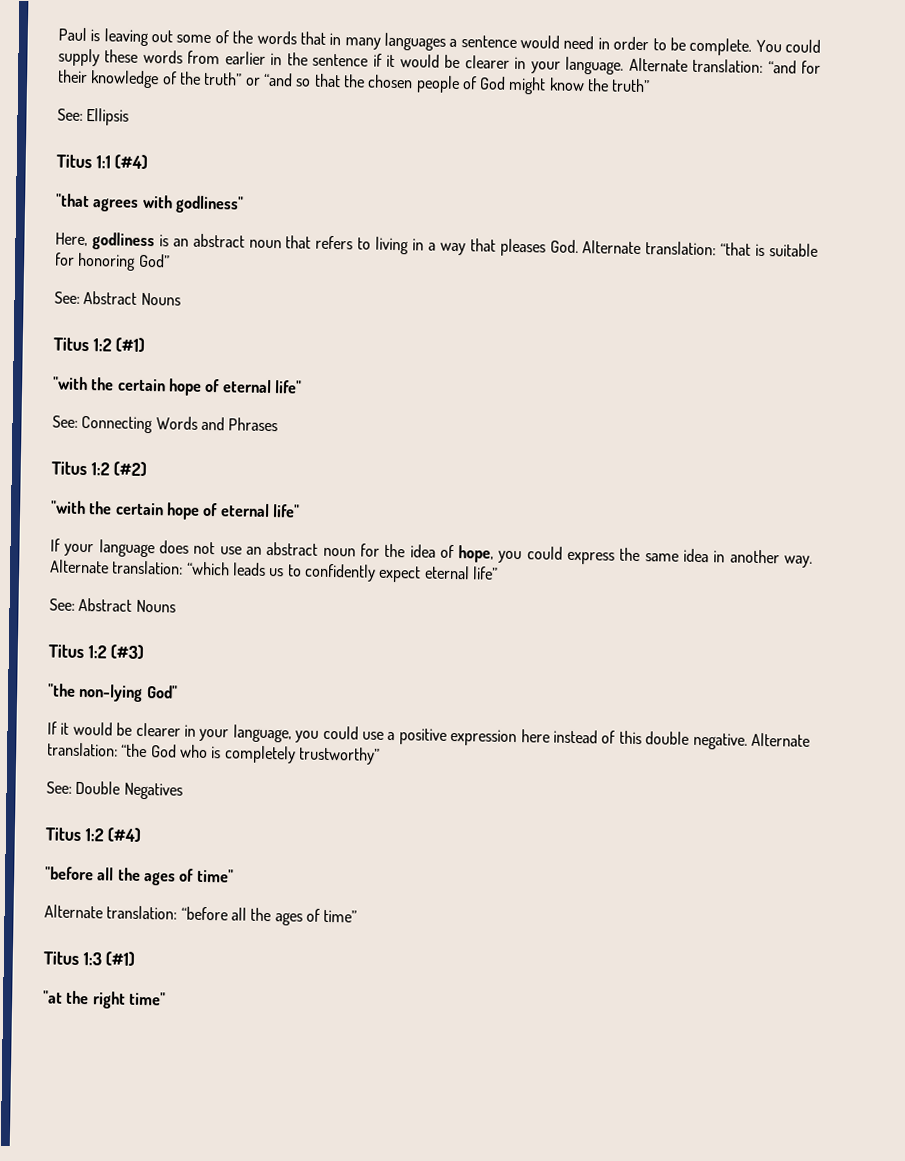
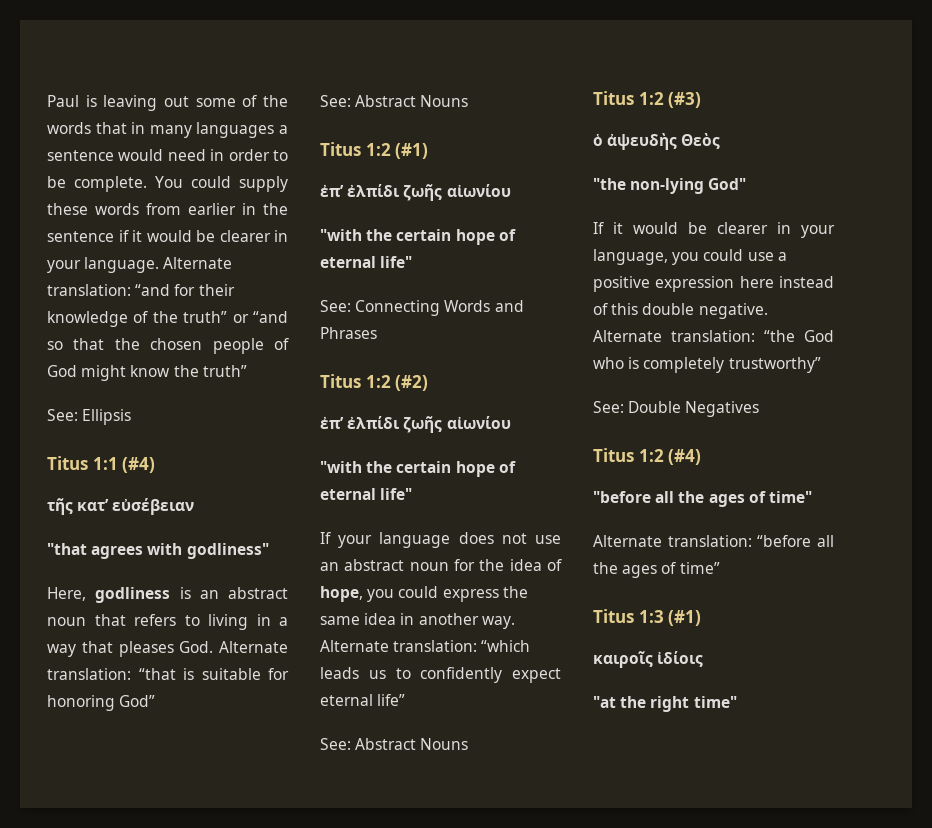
(149, 162) none -> [47,498,195,515] // τῆς κατ’ εὐσέβειαν
(146, 344) none -> [320,184,511,201] // ἐπ’ ἐλπίδι ζωῆς αἰωνίου
(148, 469) none -> [320,416,511,433] // ἐπ’ ἐλπίδι ζωῆς αἰωνίου
(145, 652) none -> [593,133,721,150] // ὁ ἀψευδὴς Θεὸς
(136, 958) none -> [593,651,704,668] // καιροῖς ἰδίοις

